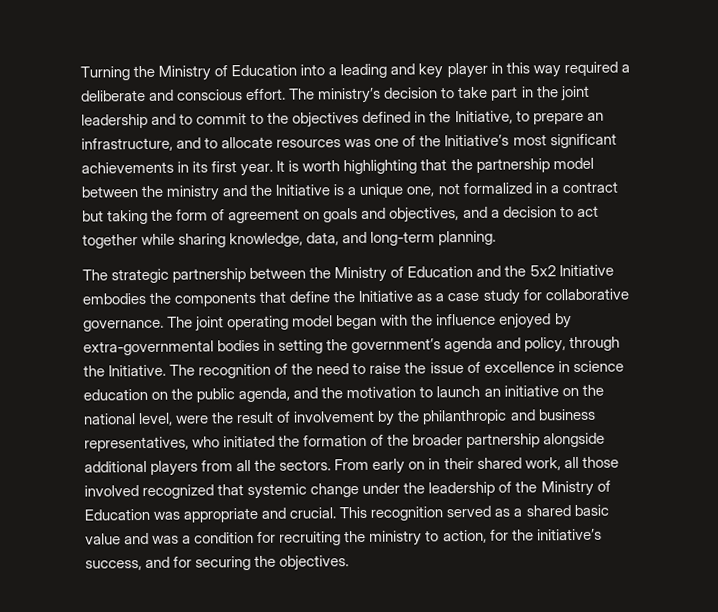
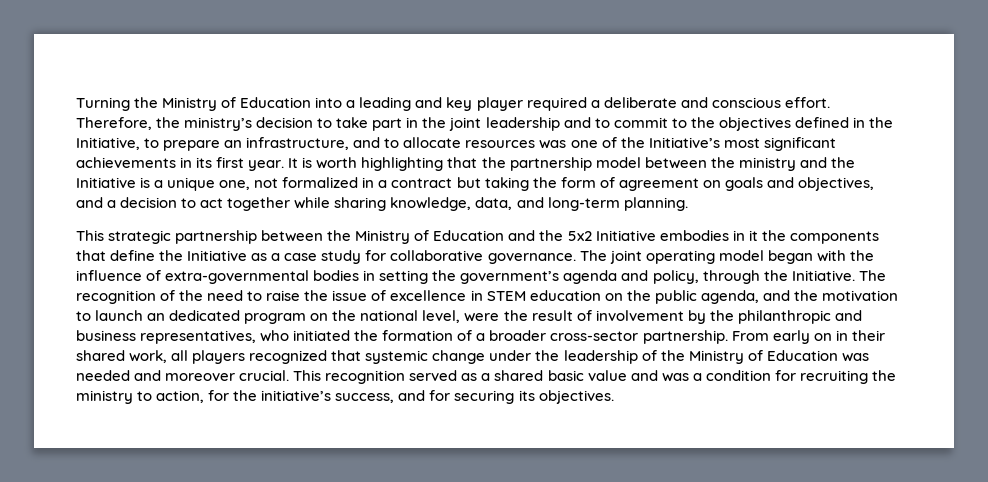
[490,62,561,78] in this way -> (523, 104) none
[288,88,316,100] The -> [76,117,181,130] Therefore, the
[82,269,108,281] The -> [76,230,104,241] This
(146, 298) none -> [732,230,758,241] in it
[499,313,572,329] enjoyed by -> [146,270,162,281] of
[572,360,624,373] science -> [486,291,526,301] STEM
[503,385,559,397] initiative -> [169,310,307,324] dedicated program
[387,432,606,449] [84,459,332,476] the broader partnership alongside additional players from all the sectors. -> [476,330,728,344] a broader cross-sector partnership.
[581,456,619,468] [84,485,139,497] those involved -> [192,350,246,364] players
[183,507,287,523] appropriate and -> [76,370,236,381] needed and moreover
[254,555,277,567] the -> [518,390,535,401] its

